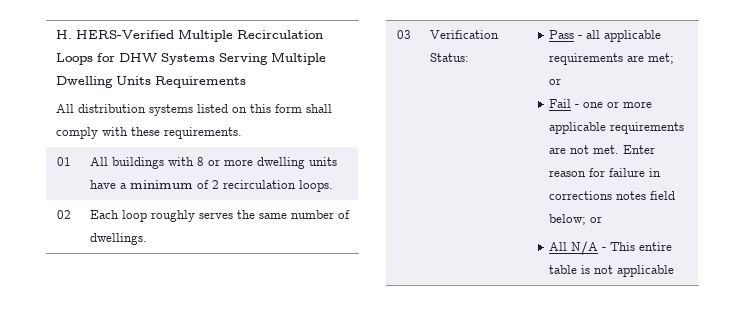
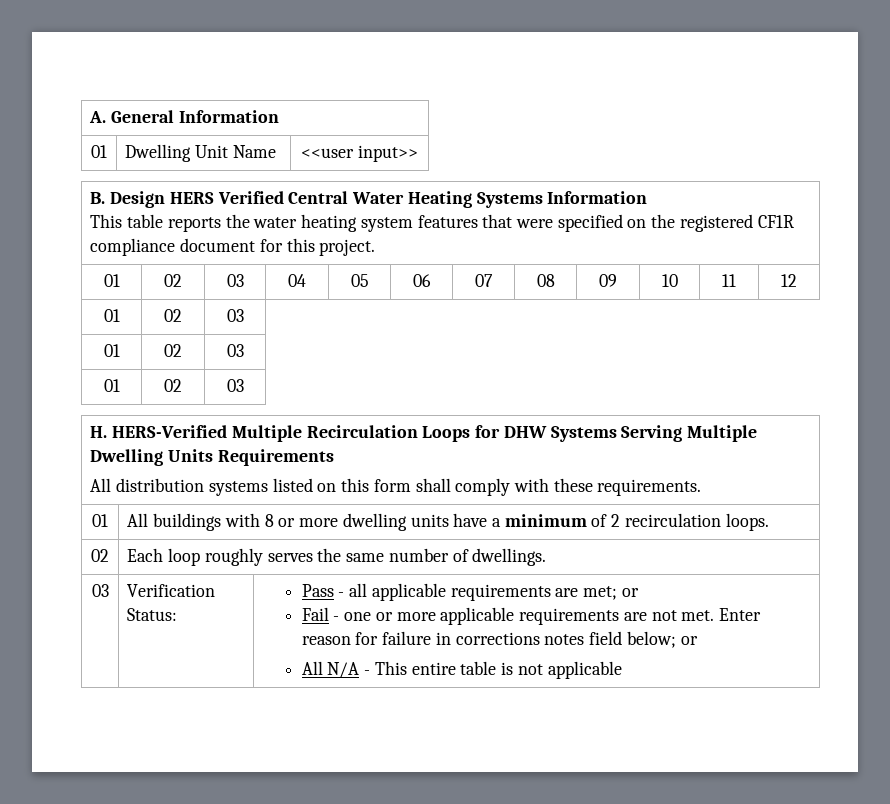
(55, 34) none -> [89,110,279,123] [91,145,107,158] [125,144,276,162] [301,145,418,162] [90,191,648,208] [90,214,794,232] [90,238,376,256] [103,274,120,287] [164,274,182,287] [226,274,244,287] [288,274,306,287] [350,274,369,287] [413,274,431,287] [475,274,493,287] [536,274,555,287] [599,274,617,287] [661,274,678,287] [722,274,736,287] [781,274,797,287] [103,309,120,322] [164,309,182,322] [226,309,244,322] [103,344,120,357] [164,344,182,357] [226,344,244,357] [103,379,120,392] [164,379,182,392] [226,379,244,392] A. General Information // 01 | Dwelling Unit Name | <<user input>> // B. Design HERS Verified Central Water Heating Systems Information // This table reports the water heating system features that were specified on the registered CF1R compliance document for this project. // 01 | 02 | 03 | 04 | 05 | 06 | 07 | 08 | 09 | 10 | 11 | 12 // 01 | 02 | 03 // 01 | 02 | 03 // 01 | 02 | 03 //

